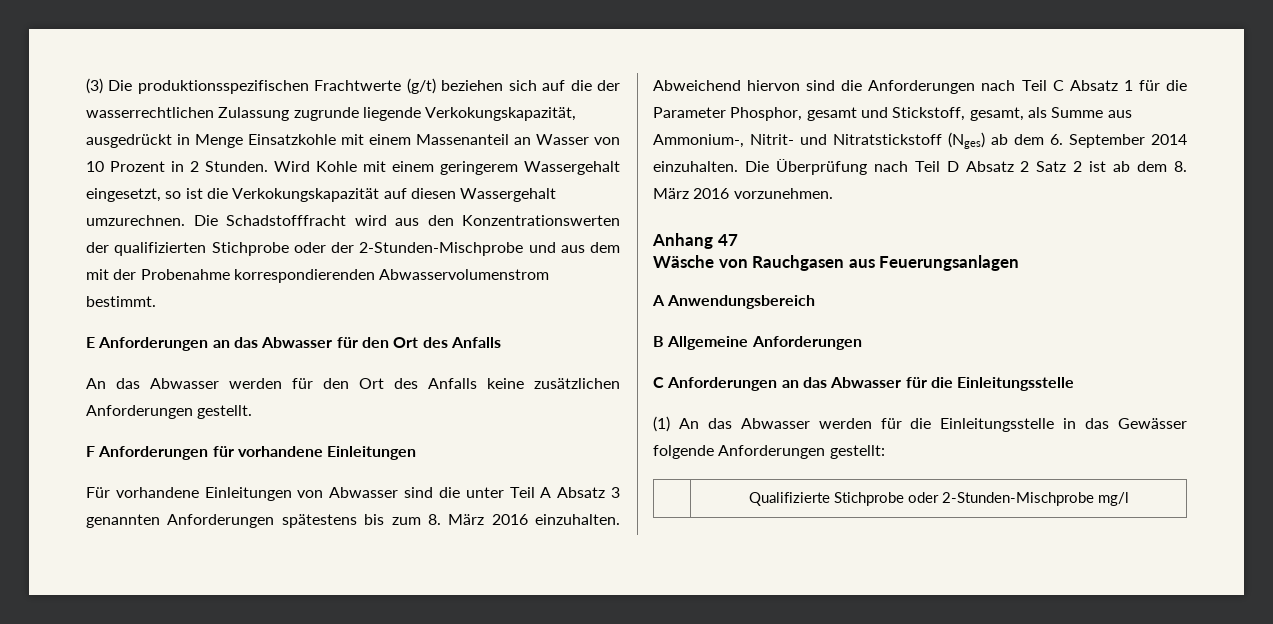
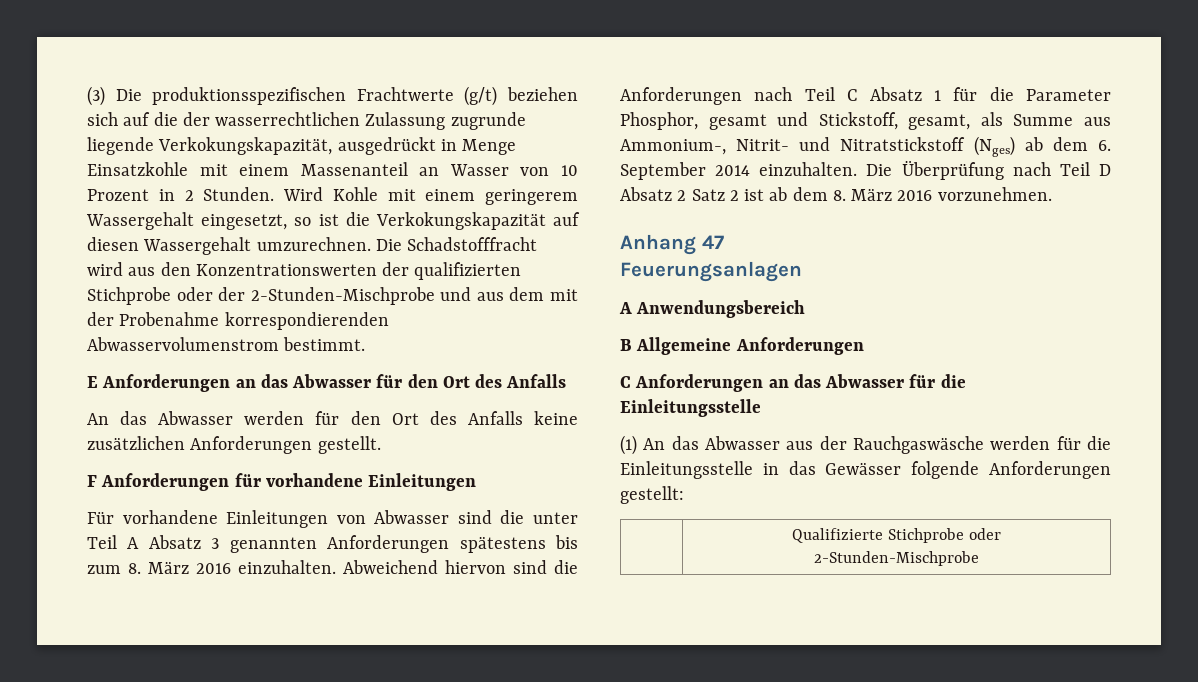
[653,255,875,271] Wäsche von Rauchgasen aus -> (724, 242) none
(810, 423) none -> [786,436,984,454] aus der Rauchgaswäsche
[941,492,1129,506] 2-Stunden-Mischprobe mg/l -> [814,551,979,566] // 2-Stunden-Mischprobe

